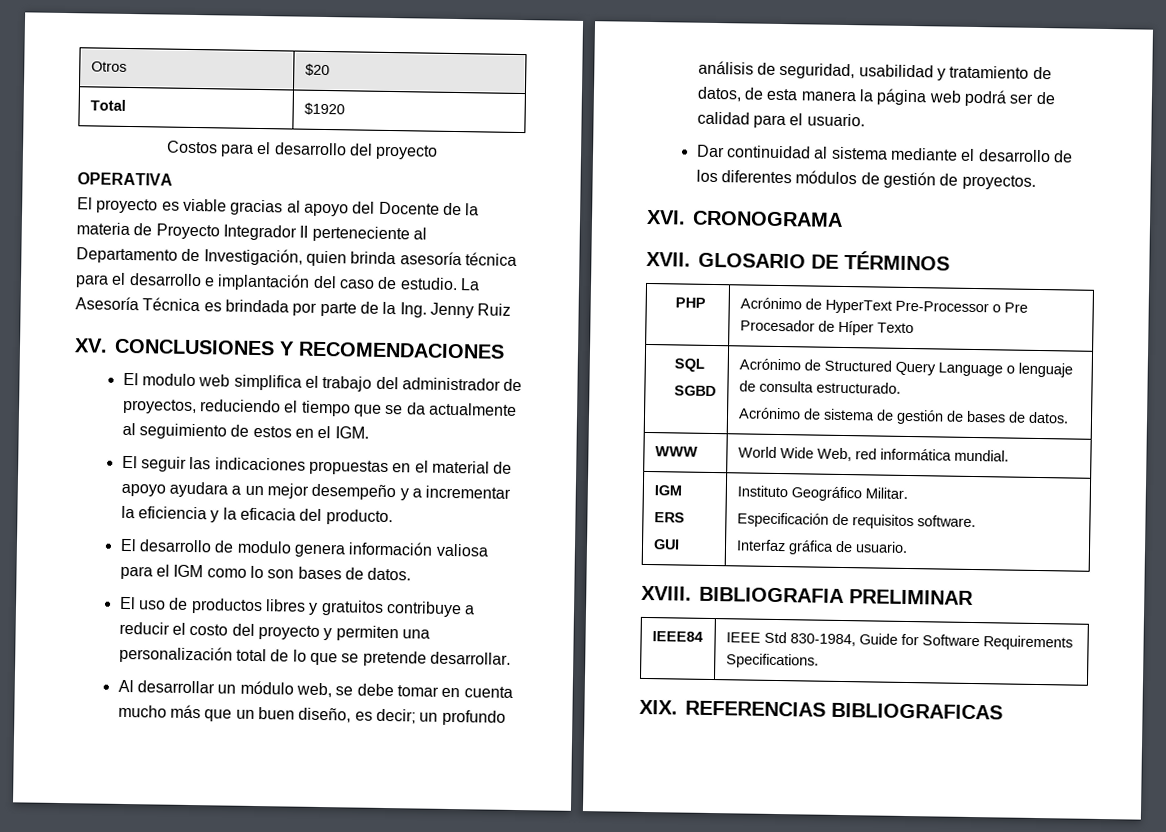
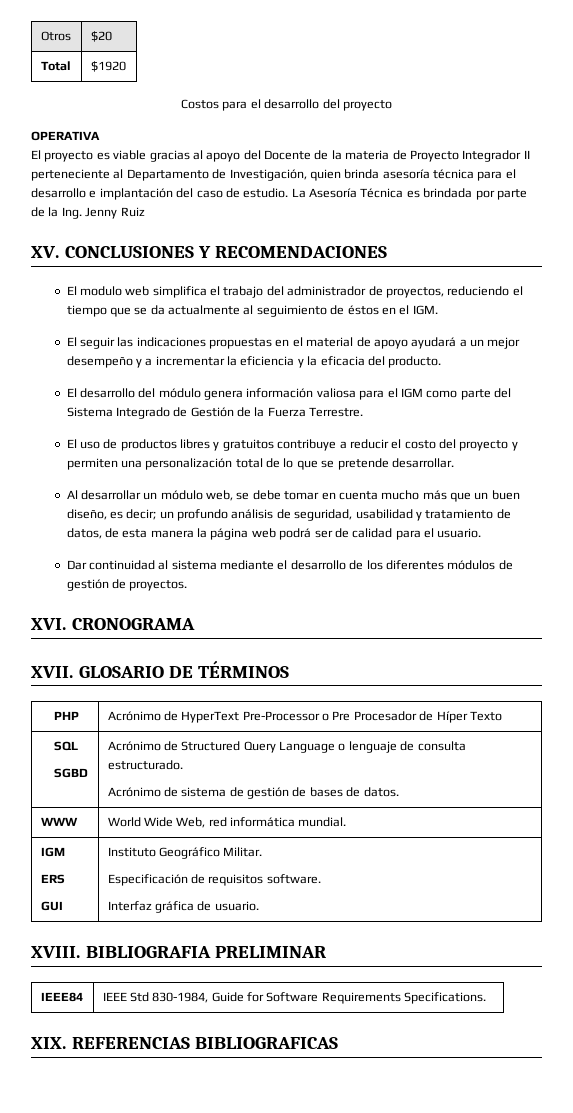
[252,425,292,438] estos -> [347,305,379,315] éstos
[169,481,229,498] ayudara -> [411,337,457,349] ayudará
[214,540,292,554] de modulo -> [138,388,201,398] del módulo
[250,565,412,581] lo son bases de datos. -> [460,388,512,400] [66,407,364,419] parte del Sistema Integrado de Gestión de la Fuerza Terrestre.

